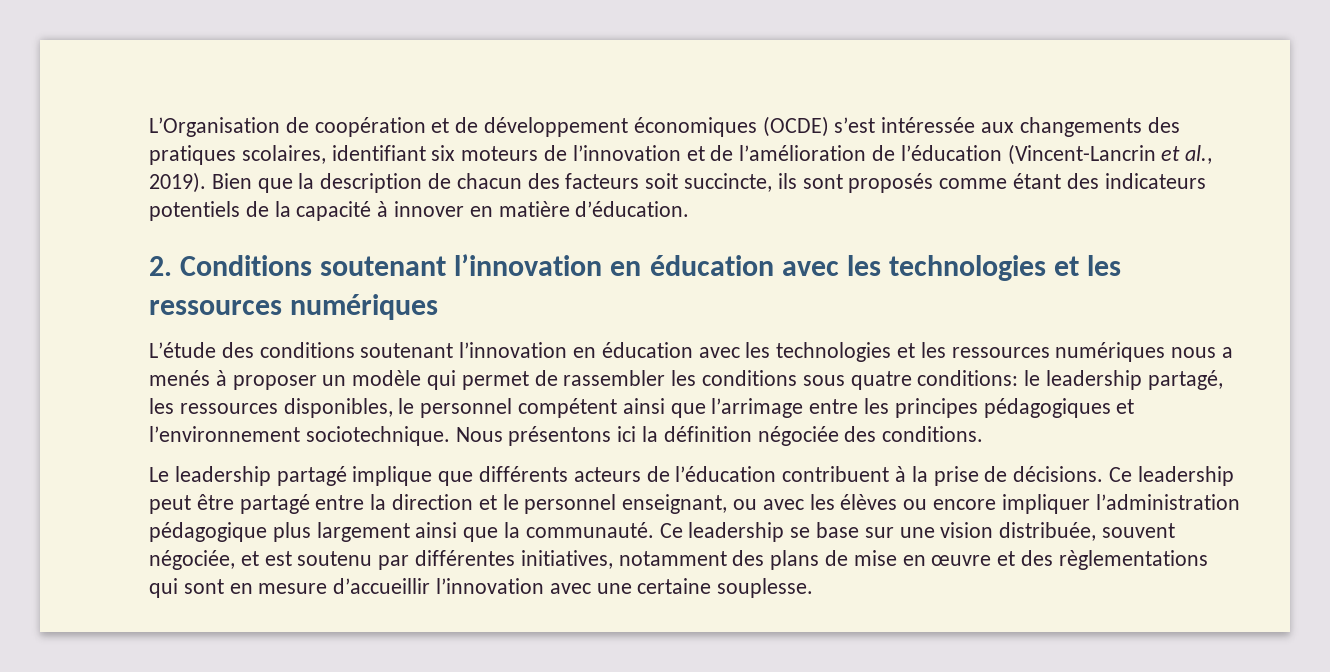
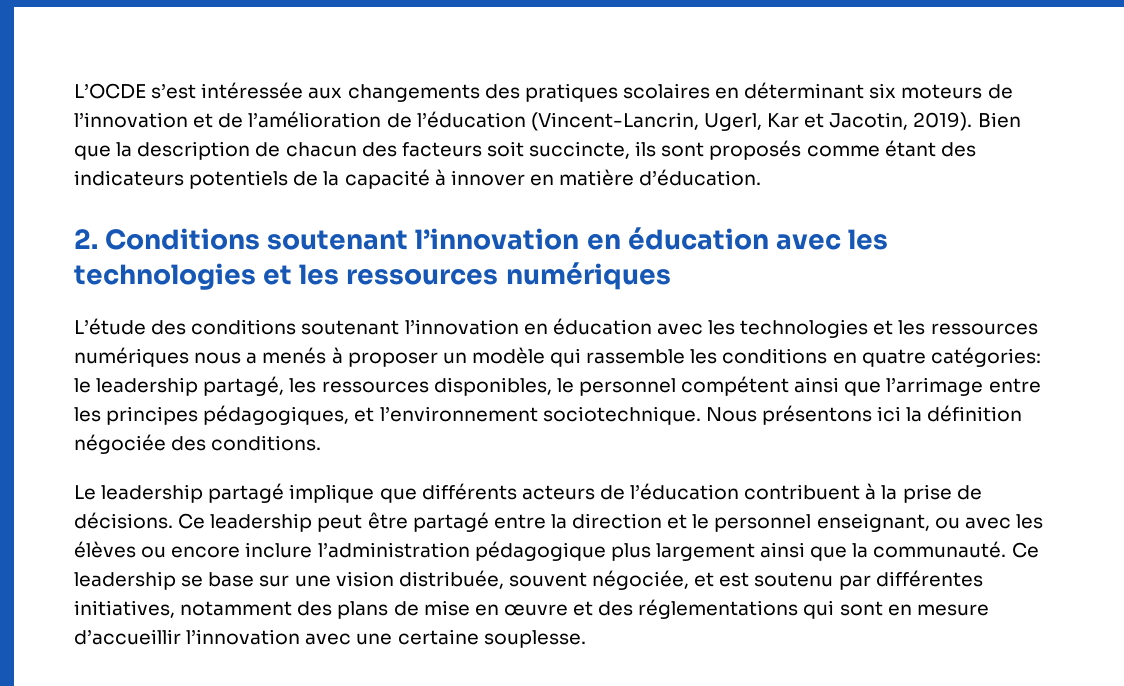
[149,116,829,137] L’Organisation de coopération et de développement économiques (OCDE) -> [74,83,146,99] L’OCDE
[241,145,426,164] scolaires, identifiant -> [622,82,865,99] scolaires en déterminant
[1007,144,1213,165] (Vincent-Lancrin et al., -> [530,112,909,131] (Vincent-Lancrin, Ugerl, Kar et Jacotin,
[461,370,1019,390] permet de rassembler les conditions sous quatre conditions: -> [586,347,1041,367] rassemble les conditions en quatre catégories:
[983,398,1111,418] pédagogiques -> [203,405,350,425] pédagogiques,
[1001,494,1090,514] impliquer -> [245,542,313,558] inclure
[1058,550,1208,570] règlementations -> [638,599,799,619] réglementations

